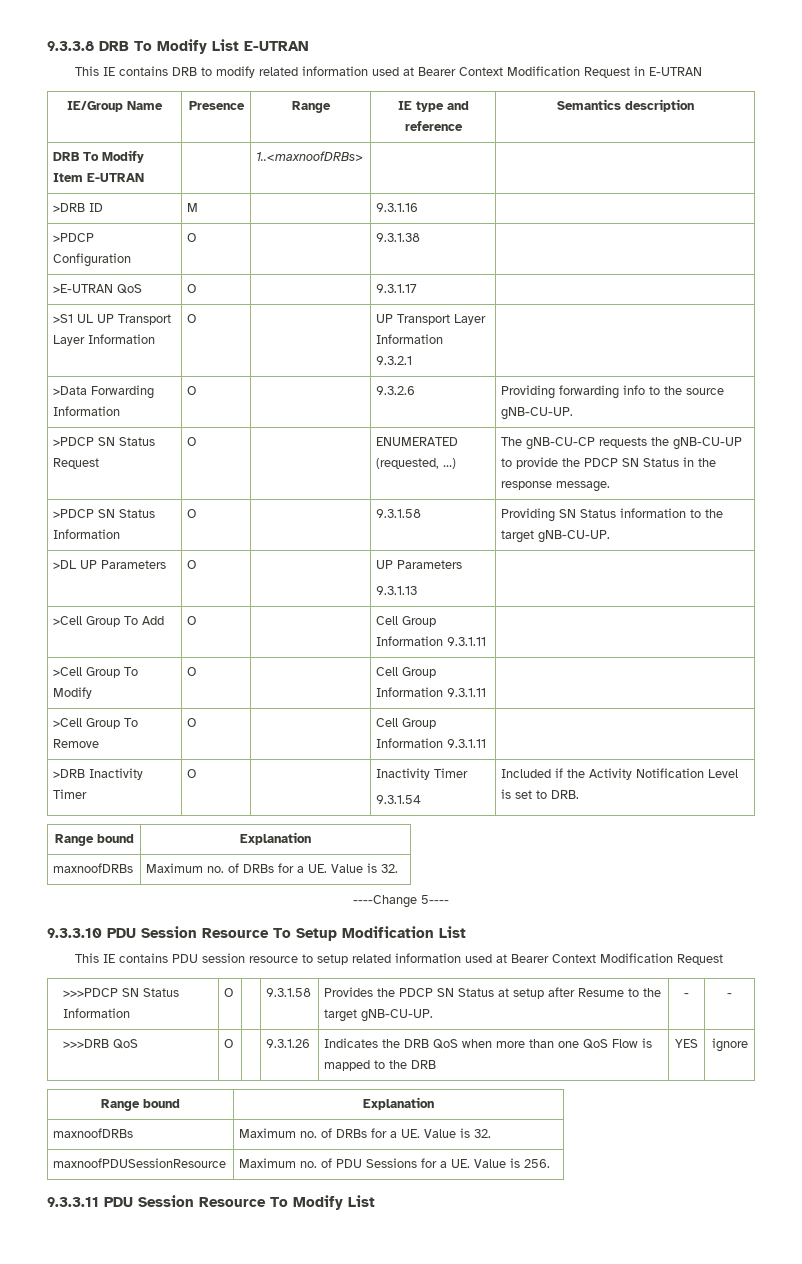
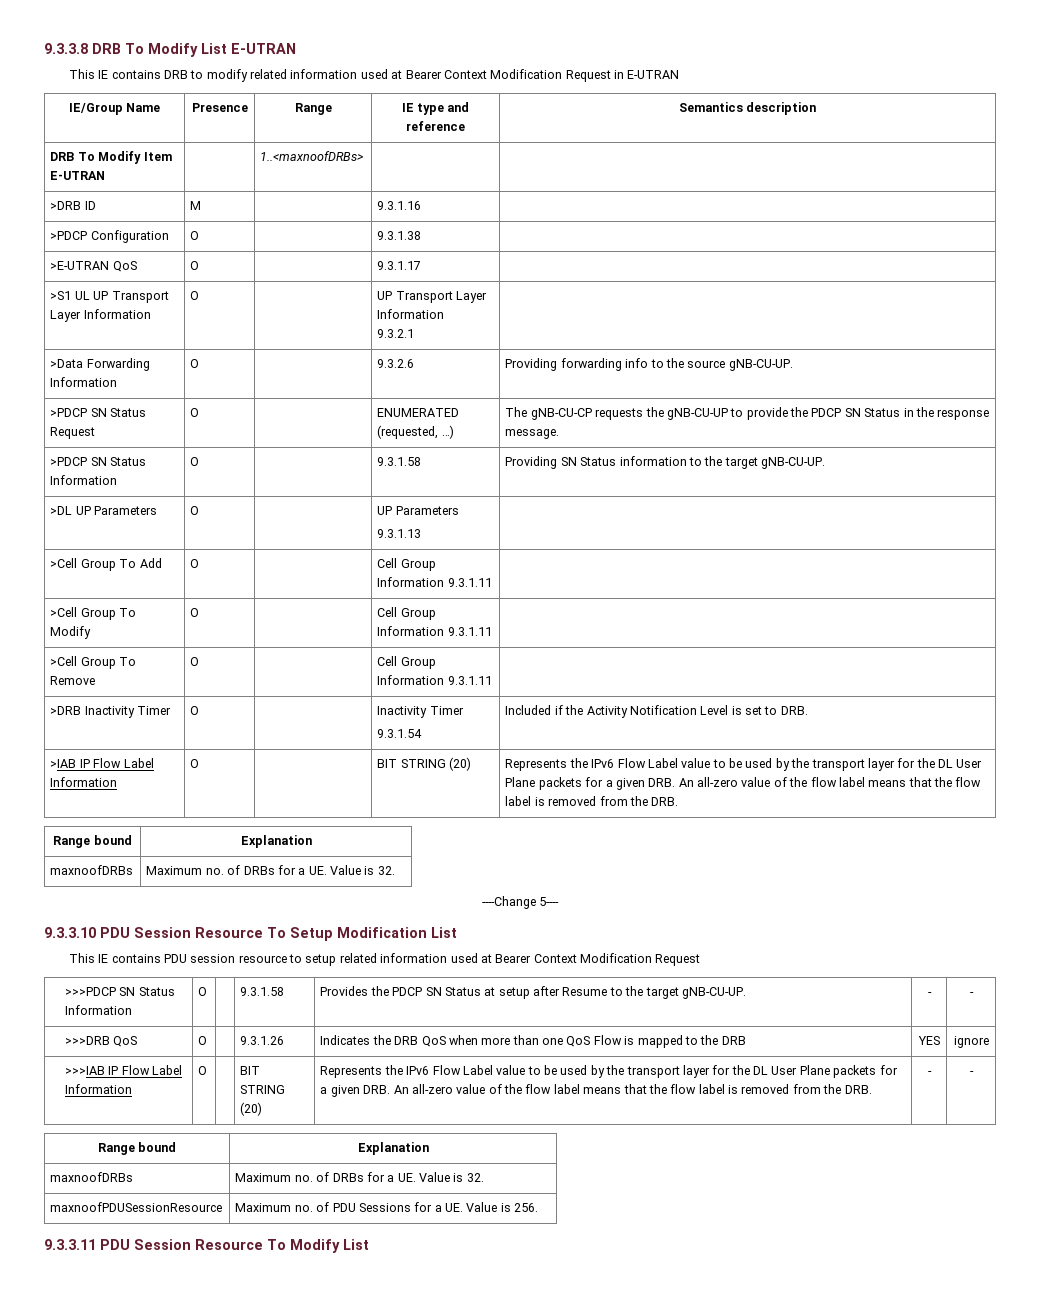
(580, 794) none -> [50,758,154,768] [50,777,118,787] [190,759,200,768] [377,757,472,771] [505,758,983,771] [505,777,982,790] [505,796,679,806] // >IAB IP Flow Label Information | O | | BIT STRING (20) | Represents the IPv6 Flow Label value to be used by the transport layer for the DL User Plane packets for a given DRB. An all-zero value of the flow label means that the flow label is removed from the DRB.
(748, 1045) none -> [64,1065,182,1075] [64,1084,132,1094] [198,1066,208,1075] [240,1066,261,1075] [240,1085,286,1094] [240,1102,263,1116] [320,1065,898,1078] [320,1084,872,1097] [927,1071,932,1075] [969,1071,974,1075] // >>>IAB IP Flow Label Information | O | | BIT STRING (20) | Represents the IPv6 Flow Label value to be used by the transport layer for the DL User Plane packets for a given DRB. An all-zero value of the flow label means that the flow label is removed from the DRB. | - | -

